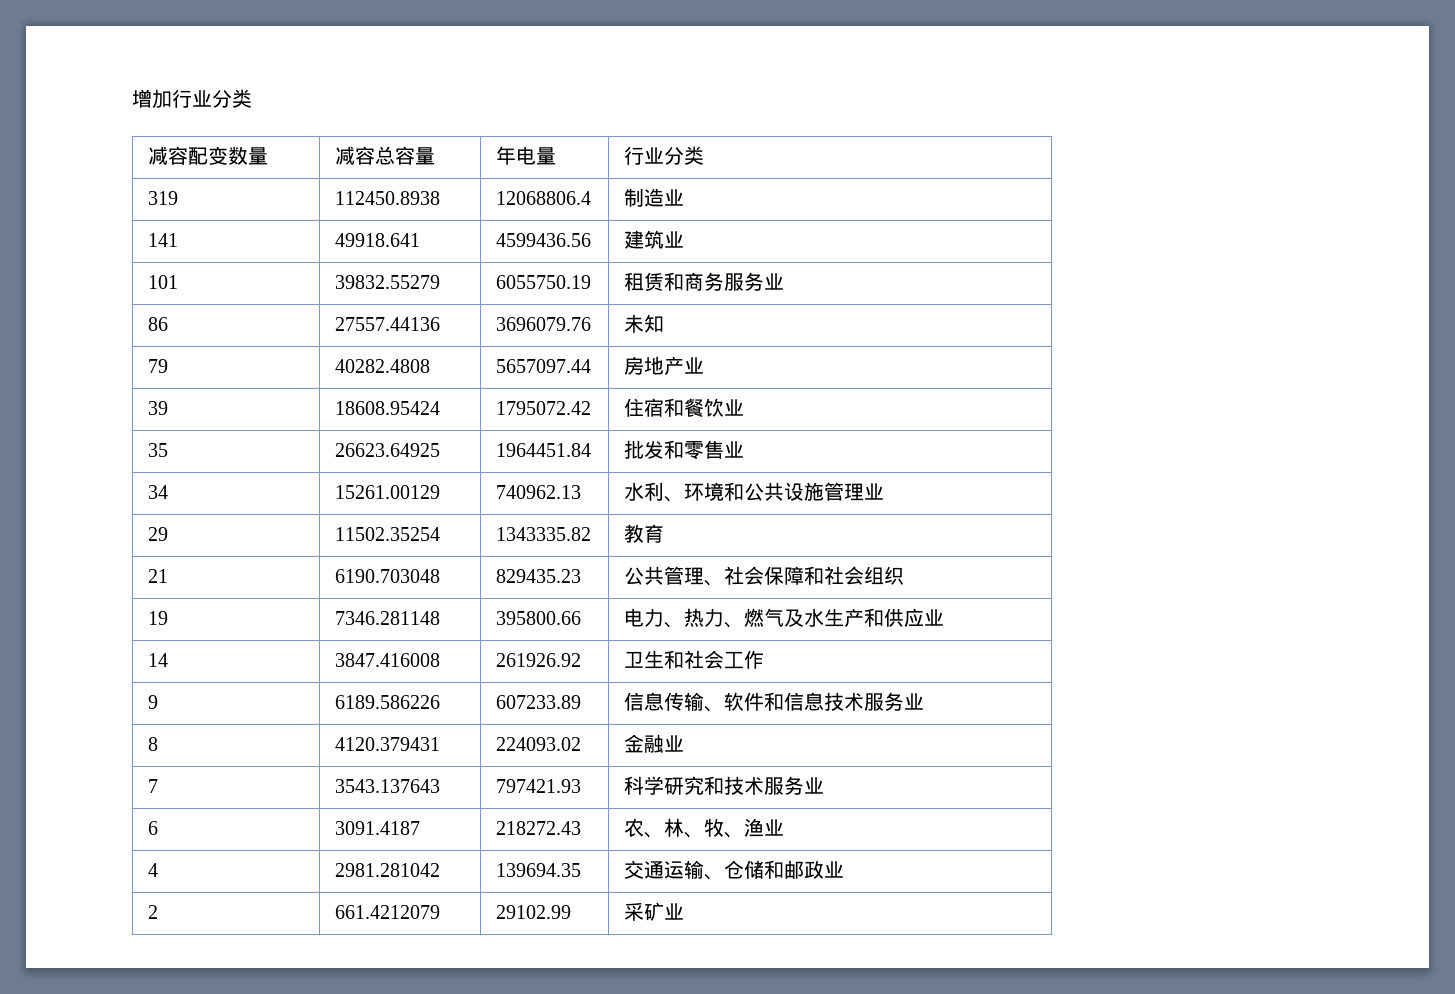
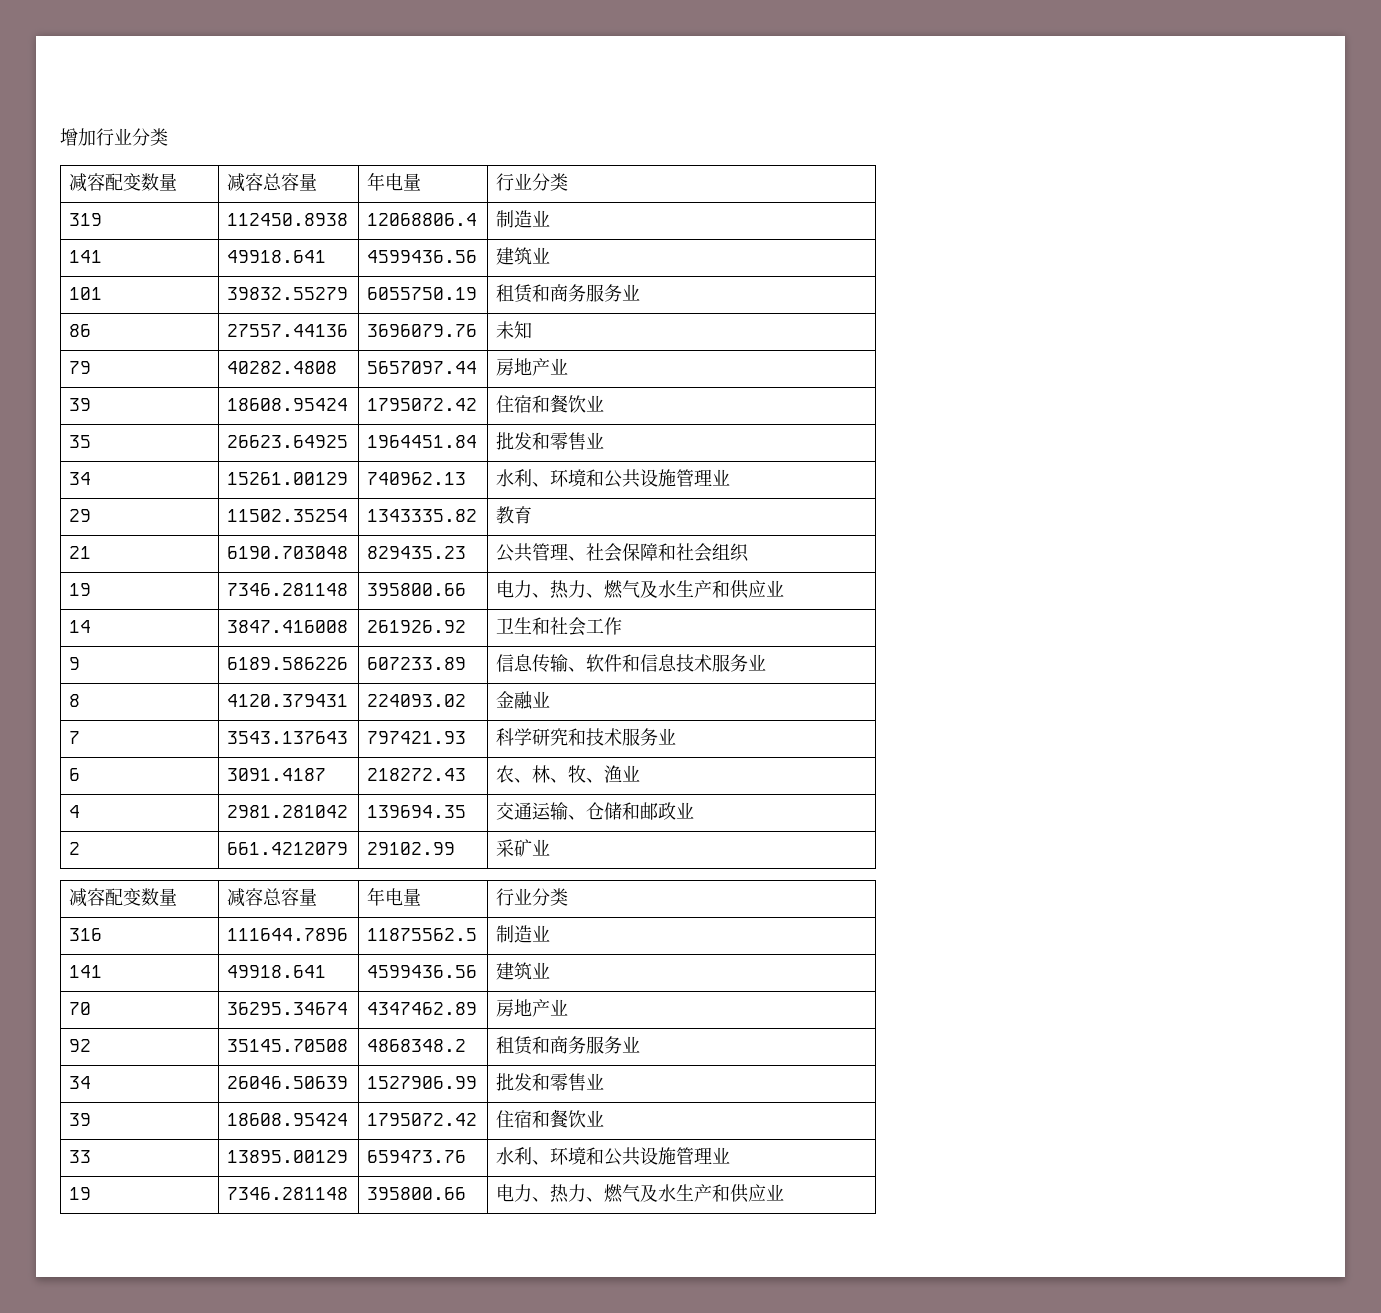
(684, 911) none -> [68,888,177,907] [226,888,317,907] [366,887,421,906] [495,888,568,906] [68,928,102,941] [226,928,348,941] [366,928,477,941] [495,925,550,943] [68,965,102,978] [226,965,326,978] [366,965,477,978] [495,962,550,980] [68,1002,91,1015] [226,1002,348,1015] [366,1002,477,1015] [495,999,568,1017] [68,1039,91,1052] [226,1039,348,1052] [366,1039,466,1052] [495,1036,640,1055] [68,1076,91,1089] [226,1076,348,1089] [366,1076,477,1089] [495,1073,604,1091] [68,1113,91,1126] [226,1113,348,1126] [366,1113,477,1126] [495,1109,604,1128] [68,1150,91,1163] [226,1150,348,1163] [366,1150,466,1163] [495,1147,730,1166] [68,1187,91,1200] [226,1187,348,1200] [366,1187,466,1200] [495,1184,784,1203] // 减容配变数量 | 减容总容量 | 年电量 | 行业分类 // 316 | 111644.7896 | 11875562.5 | 制造业 // 141 | 49918.641 | 4599436.56 | 建筑业 // 70 | 36295.34674 | 4347462.89 | 房地产业 // 92 | 35145.70508 | 4868348.2 | 租赁和商务服务业 // 34 | 26046.50639 | 1527906.99 | 批发和零售业 // 39 | 18608.95424 | 1795072.42 | 住宿和餐饮业 // 33 | 13895.00129 | 659473.76 | 水利、环境和公共设施管理业 // 19 | 7346.281148 | 395800.66 | 电力、热力、燃气及水生产和供应业

